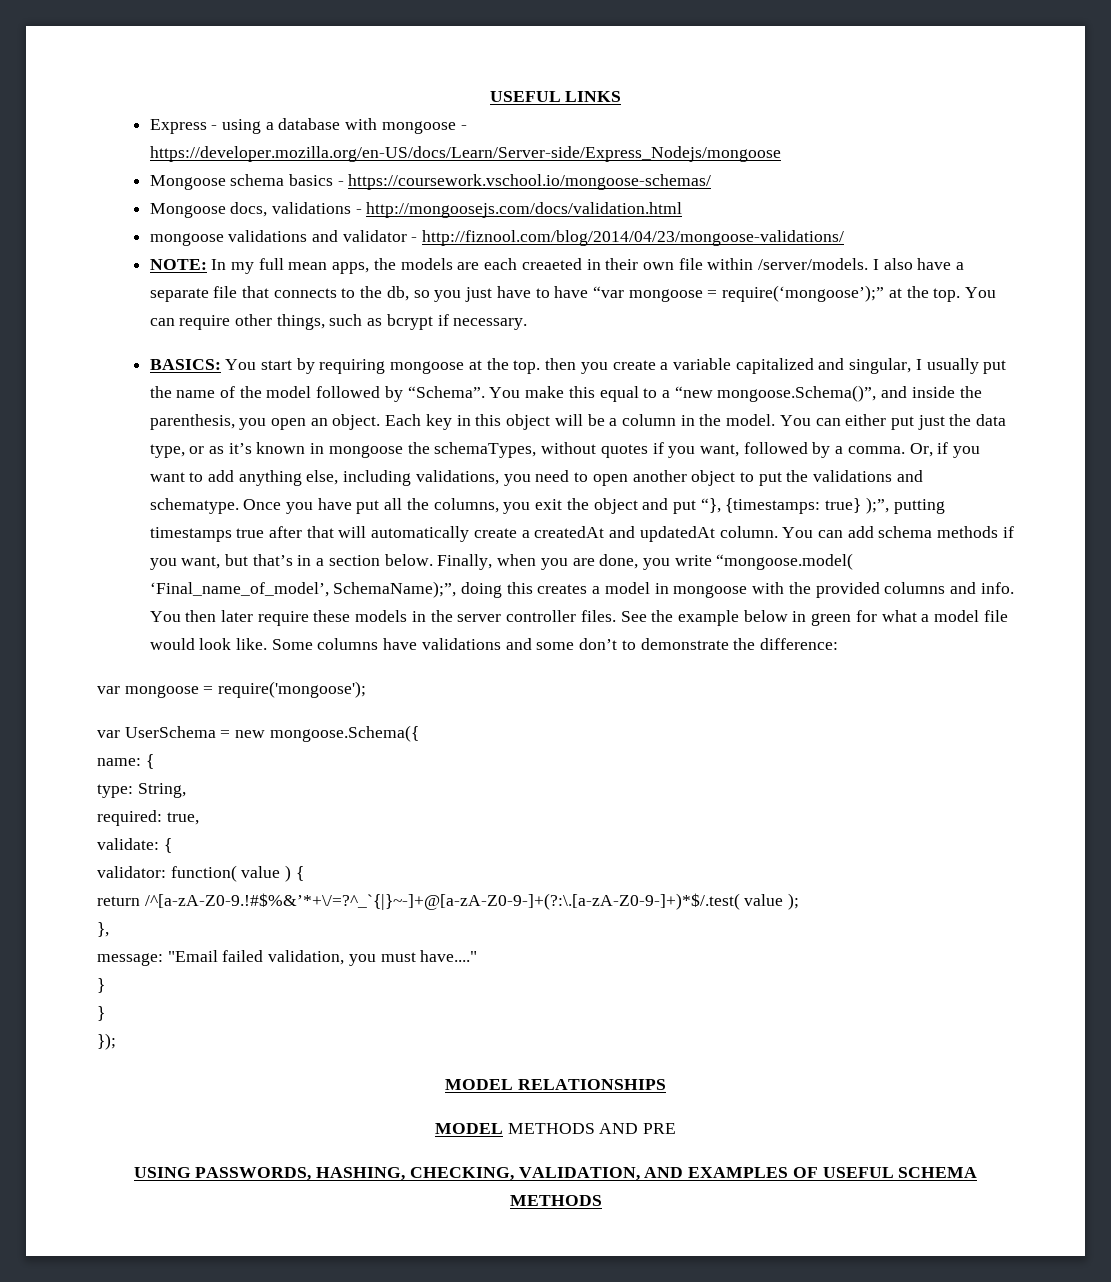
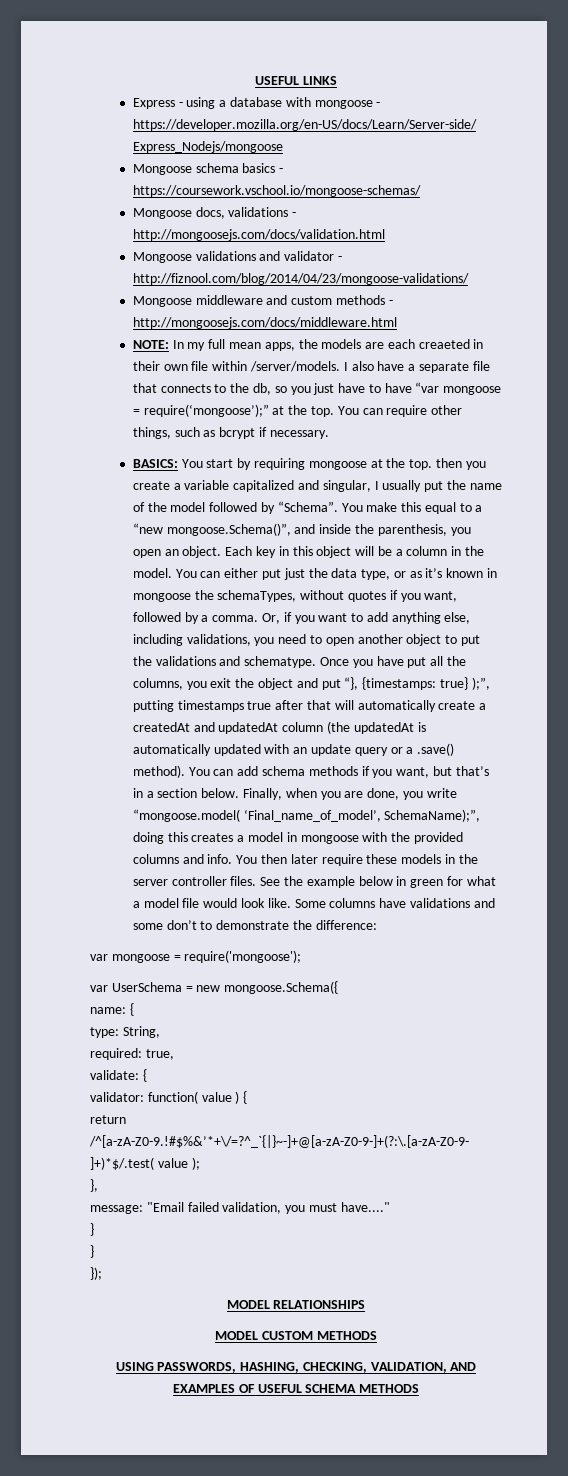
[149,233,224,246] mongoose -> [132,252,192,263] Mongoose
(845, 238) none -> [132,295,393,307] [132,317,397,329] // Mongoose middleware and custom methods - http://mongoosejs.com/docs/middleware.html
[719,526,778,538] column. -> [282,721,426,734] [132,743,455,756] [132,765,185,778] column (the updatedAt is automatically updated with an update query or a .save() method).
[507,1123,677,1134] METHODS AND PRE -> [262,1331,377,1340] CUSTOM METHODS

